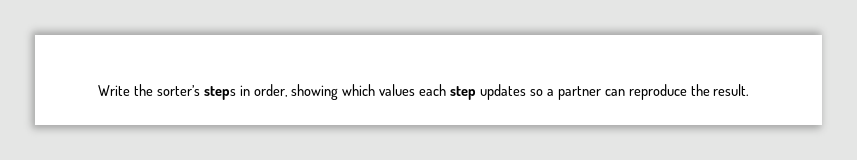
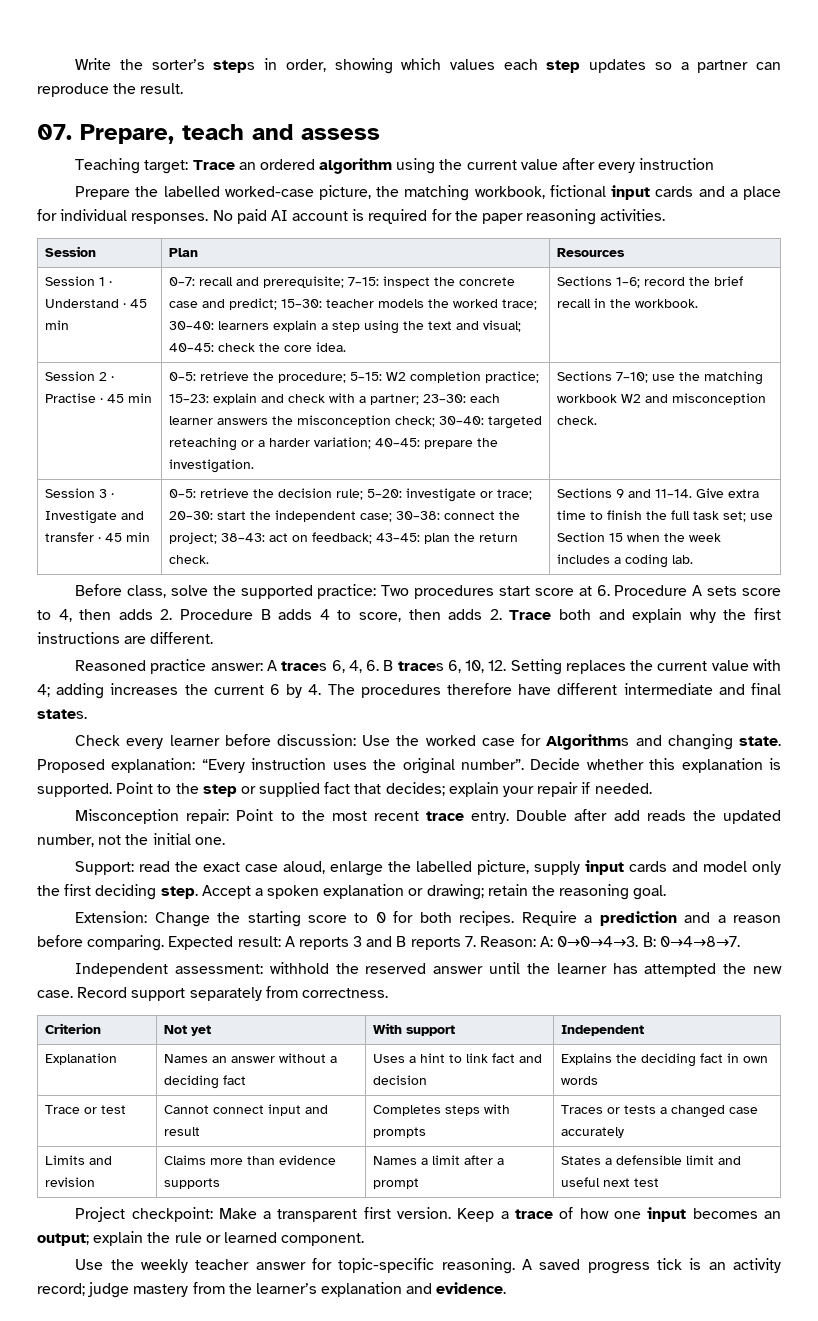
(750, 90) none -> [37,124,380,144] [75,158,715,174] [75,185,781,201] [37,209,666,225] [44,246,96,257] [168,248,198,257] [556,248,625,257] [44,276,112,286] [44,299,147,308] [44,320,69,330] [168,276,515,288] [168,298,537,310] [168,320,521,334] [168,342,346,352] [556,276,743,288] [556,298,698,308] [44,371,114,381] [44,393,152,403] [168,371,539,383] [168,393,500,405] [168,415,542,429] [168,437,498,451] [168,459,254,473] [556,371,763,385] [556,393,766,405] [556,416,597,425] [44,488,114,498] [44,510,144,524] [44,532,150,542] [168,488,532,502] [168,510,520,522] [168,532,518,544] [168,555,209,564] [556,488,759,498] [556,510,773,522] [556,532,721,542] [556,554,693,568] [75,584,781,599] [37,608,782,623] [37,632,214,644] [75,659,782,675] [37,683,781,699] [37,709,87,719] [75,734,781,750] [37,758,781,774] [37,782,652,797] [75,809,781,824] [37,833,225,847] [75,860,781,876] [37,884,667,900] [75,911,781,927] [37,935,740,951] [75,962,782,977] [37,986,388,1001] [44,1023,101,1034] [163,1025,211,1036] [372,1023,455,1036] [560,1025,644,1036] [44,1053,117,1065] [163,1053,337,1063] [163,1075,246,1089] [372,1053,542,1063] [372,1075,427,1085] [560,1053,768,1067] [560,1076,598,1085] [44,1105,126,1114] [163,1104,328,1116] [163,1127,200,1136] [372,1104,510,1116] [372,1127,426,1138] [560,1105,758,1118] [560,1127,624,1138] [44,1155,112,1165] [44,1177,95,1187] [163,1155,336,1165] [163,1178,220,1189] [372,1155,504,1165] [372,1178,419,1189] [560,1155,741,1165] [560,1177,659,1187] [75,1207,782,1222] [37,1231,365,1246] [75,1258,781,1274] [37,1282,507,1298] // 07. Prepare, teach and assess // Teaching target: Trace an ordered algorithm using the current value after every instruction // Prepare the labelled worked-case picture, the matching workbook, fictional input cards and a place for individual responses. No paid AI account is required for the paper reasoning activities. // Session | Plan | Resources // Session 1 · Understand · 45 min | 0–7: recall and prerequisite; 7–15: inspect the concrete case and predict; 15–30: teacher models the worked trace; 30–40: learners explain a step using the text and visual; 40–45: check the core idea. | Sections 1–6; record the brief recall in the workbook. // Session 2 · Practise · 45 min | 0–5: retrieve the procedure; 5–15: W2 completion practice; 15–23: explain and check with a partner; 23–30: each learner answers the misconception check; 30–40: targeted reteaching or a harder variation; 40–45: prepare the investigation. | Sections 7–10; use the matching workbook W2 and misconception check. // Session 3 · Investigate and transfer · 45 min | 0–5: retrieve the decision rule; 5–20: investigate or trace; 20–30: start the independent case; 30–38: connect the project; 38–43: act on feedback; 43–45: plan the return check. | Sections 9 and 11–14. Give extra time to finish the full task set; use Section 15 when the week includes a coding lab. // Before class, solve the supported practice: Two procedures start score at 6. Procedure A sets score to 4, then adds 2. Procedure B adds 4 to score, then adds 2. Trace both and explain why the first instructions are different. // Reasoned practice answer: A traces 6, 4, 6. B traces 6, 10, 12. Setting replaces the current value with 4; adding increases the current 6 by 4. The procedures therefore have different intermediate and final states. // Check every learner before discussion: Use the worked case for Algorithms and changing state. Proposed explanation: “Every instruction uses the original number”. Decide whether this explanation is supported. Point to the step or supplied fact that decides; explain your repair if needed. // Misconception repair: Point to the most recent trace entry. Double after add reads the updated number, not the initial one. // Support: read the exact case aloud, enlarge the labelled picture, supply input cards and model only the first deciding step. Accept a spoken explanation or drawing; retain the reasoning goal. // Extension: Change the starting score to 0 for both recipes. Require a prediction and a reason before comparing. Expected result: A reports 3 and B reports 7. Reason: A: 0→0→4→3. B: 0→4→8→7. // Independent assessment: withhold the reserved answer until the learner has attempted the new case. Record support separately from correctness. // Criterion | Not yet | With support | Independent // Explanation | Names an answer without a deciding fact | Uses a hint to link fact and decision | Explains the deciding fact in own words // Trace or test | Cannot connect input and result | Completes steps with prompts | Traces or tests a changed case accurately // Limits and revision | Claims more than evidence supports | Names a limit after a prompt | States a defensible limit and useful next test // Project checkpoint: Make a transparent first version. Keep a trace of how one input becomes an output; explain the rule or learned component. // Use the weekly teacher answer for topic-specific reasoning. A saved progress tick is an activity record; judge mastery from the learner’s explanation and evidence.

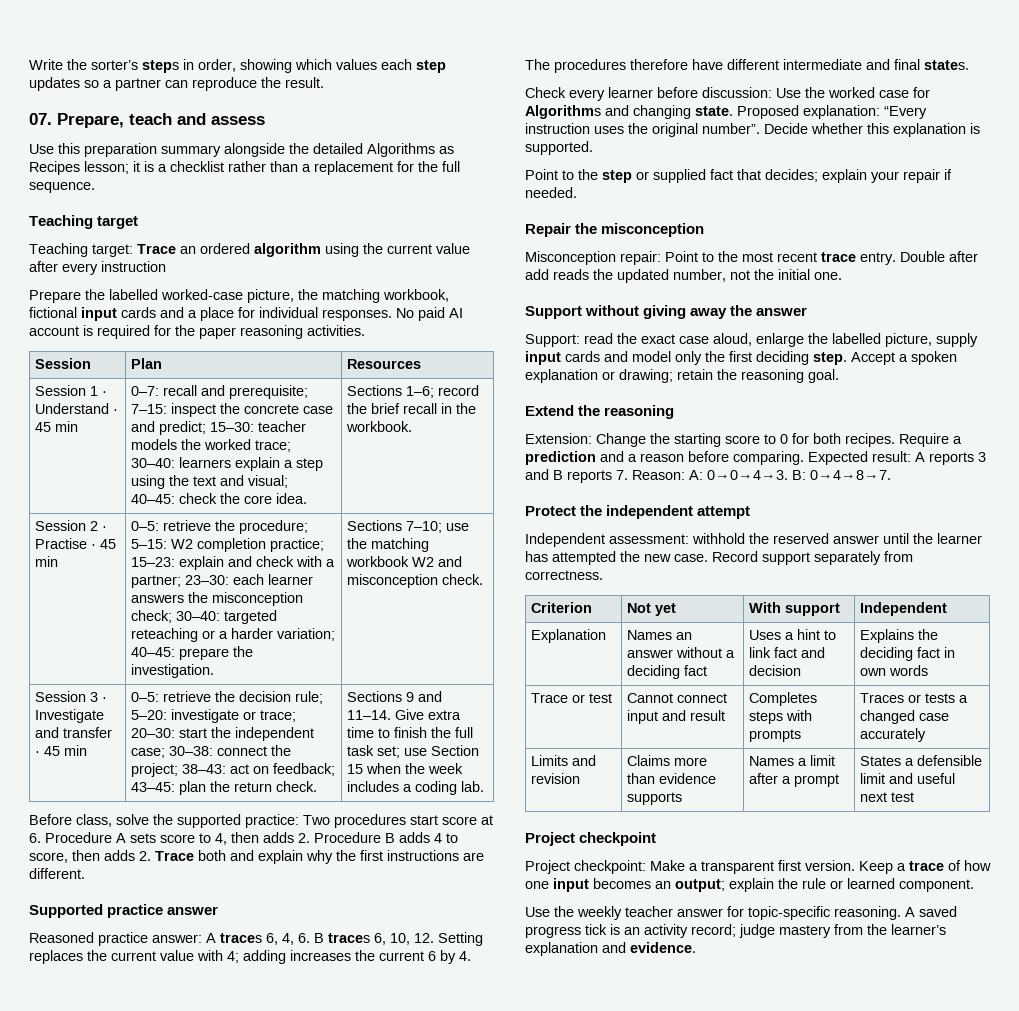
(380, 134) none -> [29,143,454,157] [29,161,460,175] [29,182,95,193] [29,215,139,229] // Use this preparation summary alongside the detailed Algorithms as Recipes lesson; it is a checklist rather than a replacement for the full sequence. // Teaching target
(214, 638) none -> [29,904,219,918] // Supported practice answer
(112, 790) none -> (593, 148) //
(652, 788) none -> [525,223,705,237] // Repair the misconception
(225, 841) none -> [525,305,808,319] // Support without giving away the answer
(667, 892) none -> [525,405,675,419] // Extend the reasoning
(740, 941) none -> [525,505,751,519] // Protect the independent attempt
(659, 1182) none -> [525,832,657,846] // Project checkpoint

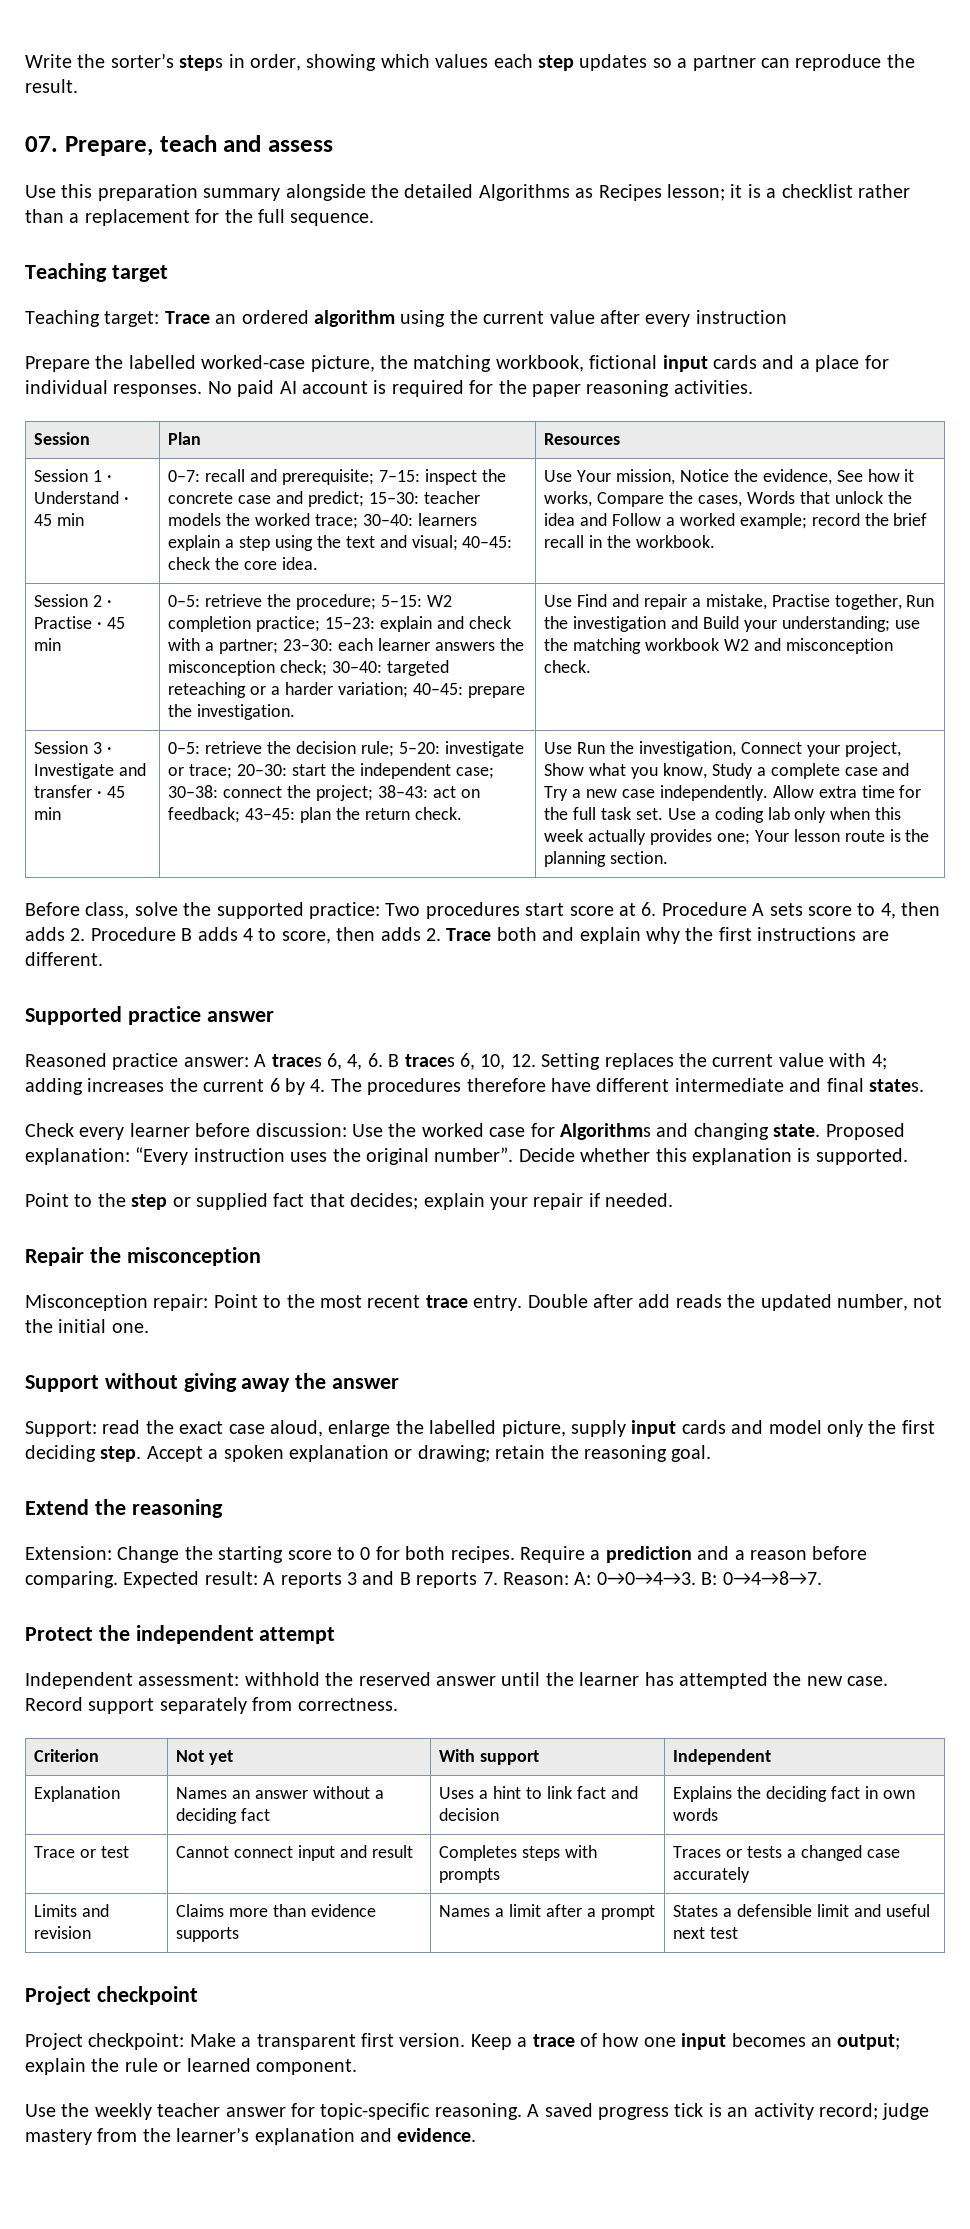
[347,385,435,398] Sections 1–6; -> [544,469,915,485] [544,491,912,507] [544,513,807,529] Use Your mission, Notice the evidence, See how it works, Compare the cases, Words that unlock the idea and Follow a worked example;
[347,520,443,533] Sections 7–10; -> [544,594,935,610] [544,616,890,632] Use Find and repair a mistake, Practise together, Run the investigation and Build your understanding;
[347,691,443,702] [347,709,462,720] [347,727,474,738] [347,745,480,758] [347,763,464,774] [347,781,485,795] Sections 9 and 11–14. Give extra time to finish the full task set; use Section 15 when the week includes a coding lab. -> [544,741,901,757] [544,763,910,779] [544,785,922,801] [544,807,902,823] [544,829,930,845] [544,851,669,867] Use Run the investigation, Connect your project, Show what you know, Study a complete case and Try a new case independently. Allow extra time for the full task set. Use a coding lab only when this week actually provides one; Your lesson route is the planning section.

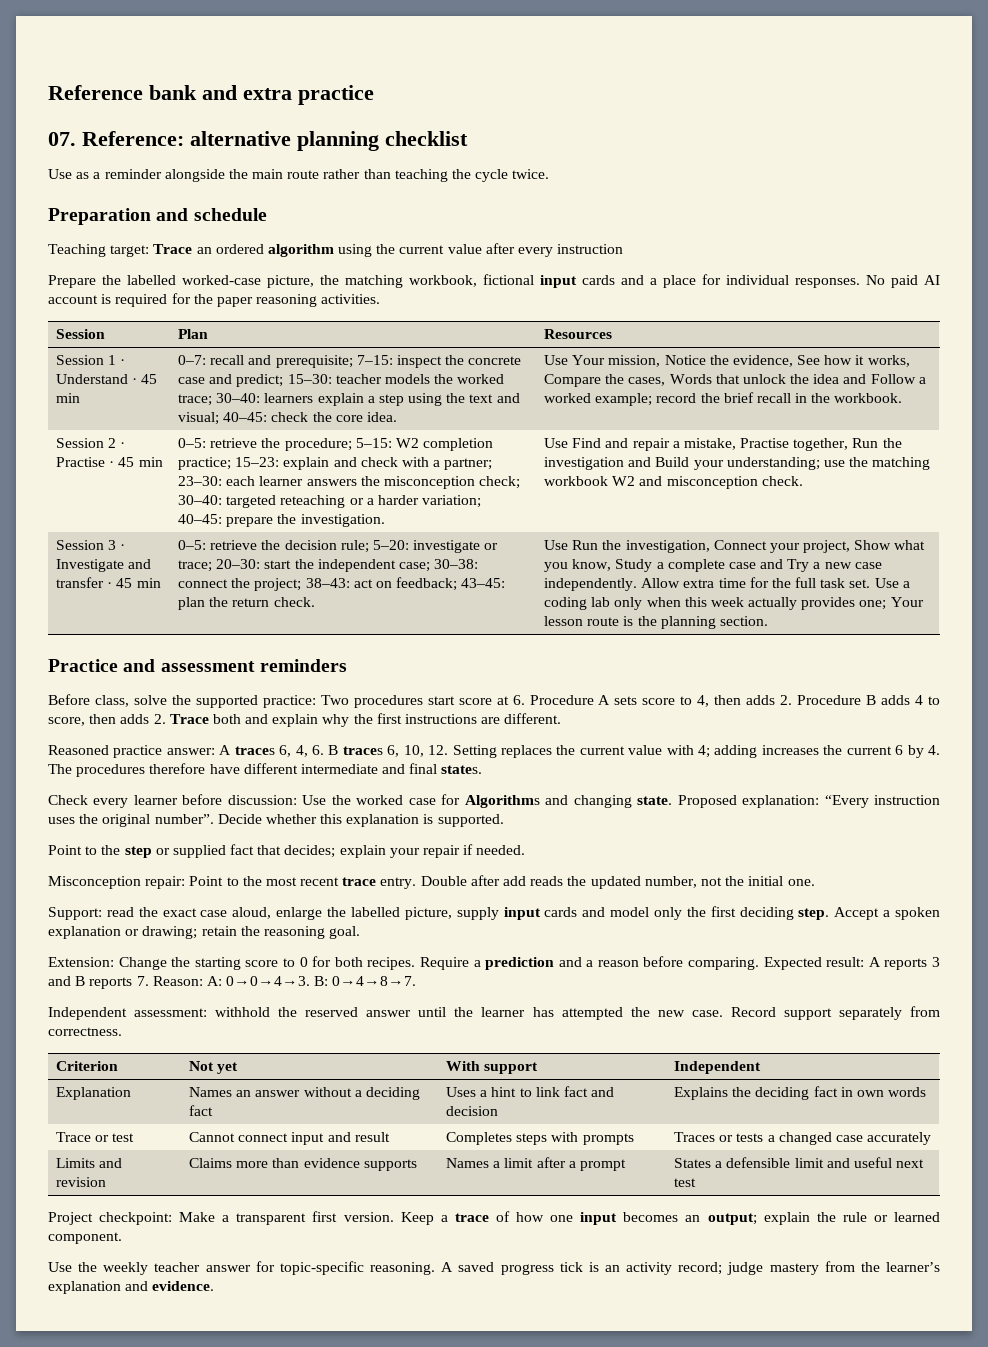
[25,53,915,71] [25,79,78,93] [25,135,333,156] [25,184,910,201] [25,209,375,226] [25,263,168,282] Write the sorter’s steps in order, showing which values each step updates so a partner can reproduce the result. // 07. Prepare, teach and assess // Use this preparation summary alongside the detailed Algorithms as Recipes lesson; it is a checklist rather than a replacement for the full sequence. // Teaching target -> [48,85,374,105] [48,131,468,151] [48,169,550,182] [48,208,267,225] Reference bank and extra practice // 07. Reference: alternative planning checklist // Use as a reminder alongside the main route rather than teaching the cycle twice. // Preparation and schedule
(669, 857) none -> [48,659,347,672] // Practice and assessment reminders
[25,1006,274,1025] // Supported practice answer -> (562, 718) none
[25,1247,261,1266] // Repair the misconception -> (526, 850) none
[25,1373,400,1392] // Support without giving away the answer -> (815, 882) none
[25,1499,223,1518] // Extend the reasoning -> (361, 932) none
[25,1625,336,1644] // Protect the independent attempt -> (417, 981) none
[25,1986,198,2005] // Project checkpoint -> (697, 1182) none

